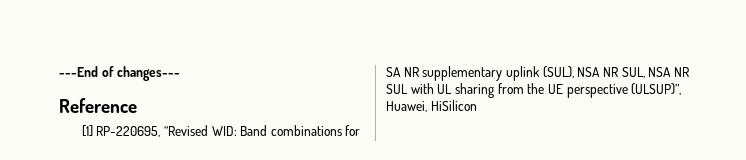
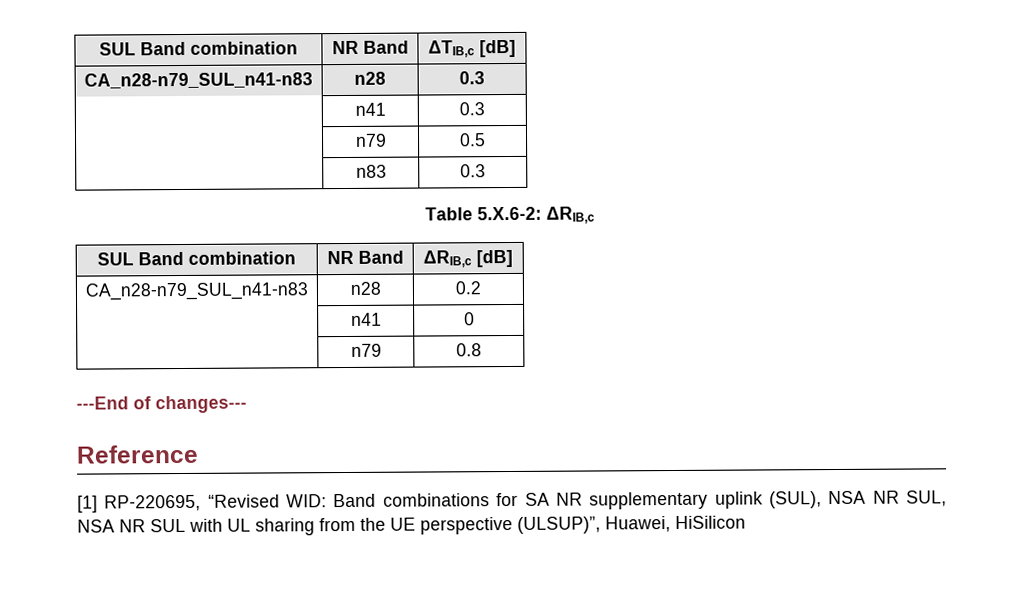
(59, 71) none -> [99,41,298,56] [331,40,409,55] [428,39,516,58] [84,72,313,89] [354,71,386,85] [459,71,485,85] [354,102,386,116] [459,102,485,116] [354,133,387,147] [459,133,486,147] [355,164,387,178] [460,164,486,178] [425,206,595,224] [97,251,296,266] [326,250,404,265] [423,249,513,268] [85,282,309,301] [349,281,381,295] [455,281,481,295] [350,312,382,326] [463,312,475,326] [350,343,382,357] [456,343,482,357] SUL Band combination | NR Band | ΔTIB,c [dB] // CA_n28-n79_SUL_n41-n83 | n28 | 0.3 // | n41 | 0.3 // | n79 | 0.5 // | n83 | 0.3 // Table 5.X.6-2: ΔRIB,c // SUL Band combination | NR Band | ΔRIB,c [dB] // CA_n28-n79_SUL_n41-n83 | n28 | 0.2 // | n41 | 0 // | n79 | 0.8 //

